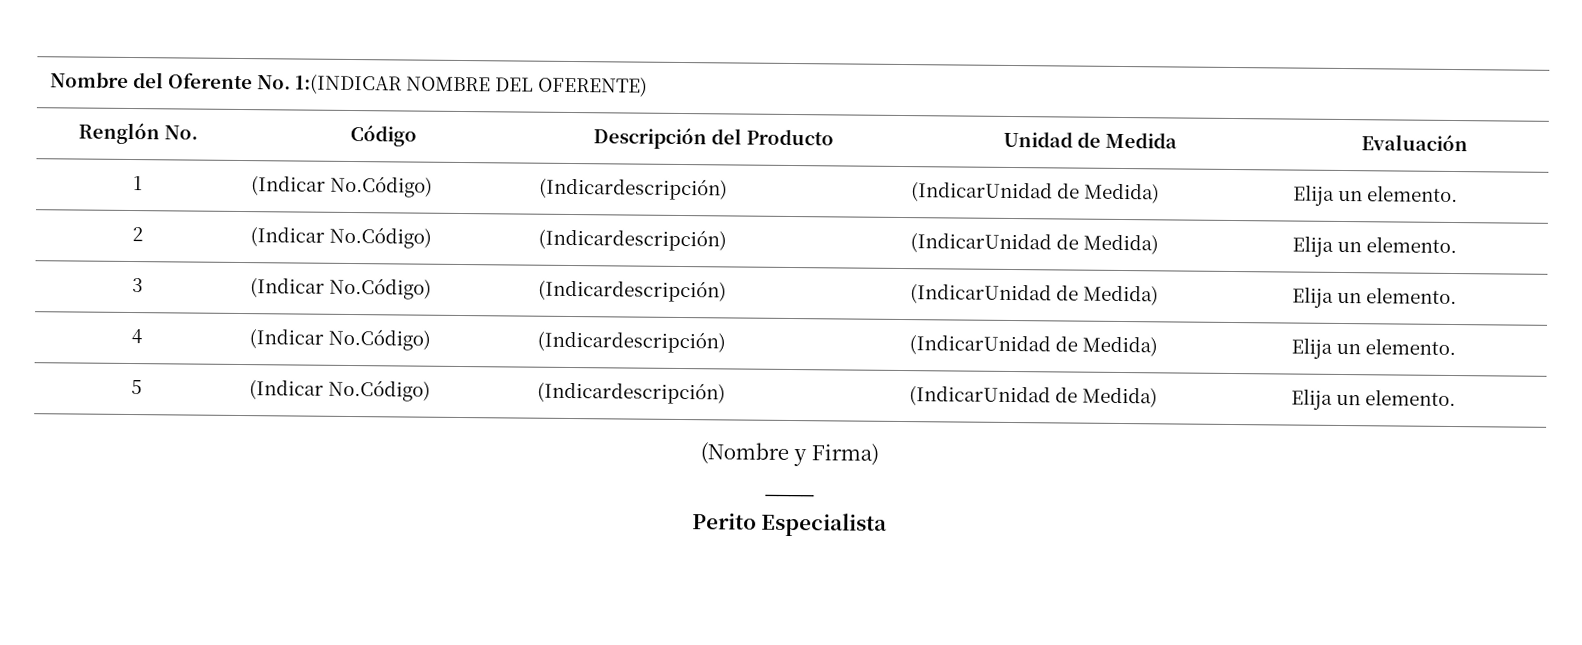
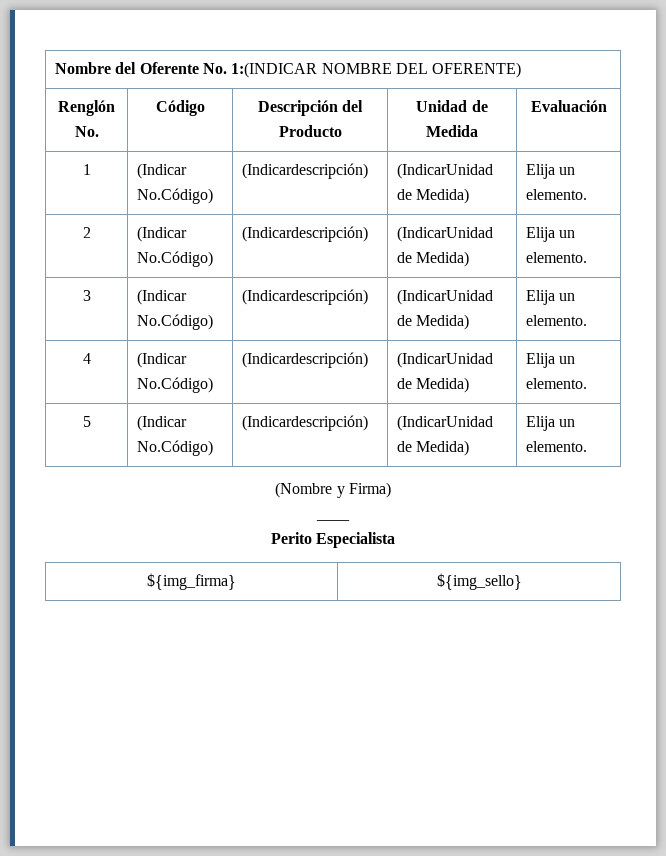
(888, 524) none -> [147,573,236,590] [436,573,522,590] // ${img_firma} | ${img_sello}

